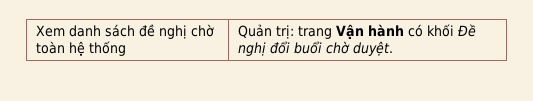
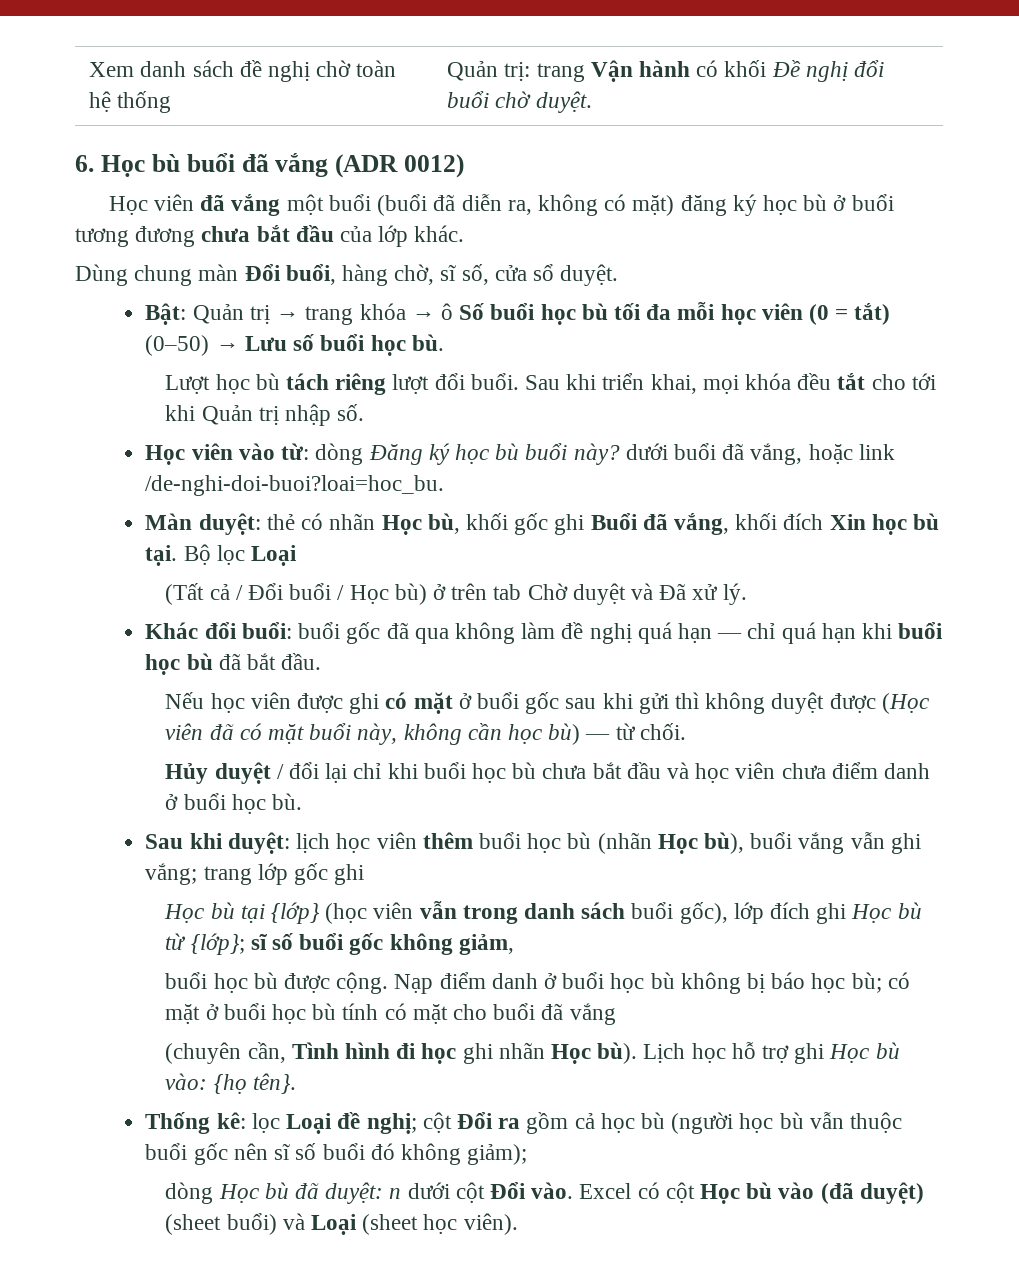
(393, 48) none -> [75,152,465,178] [108,194,894,216] [75,225,465,247] [75,264,619,286] [145,302,891,325] [145,334,444,356] [165,373,936,395] [165,404,365,426] [145,443,895,465] [145,475,445,496] [145,513,940,535] [145,544,298,566] [165,583,747,605] [145,622,944,644] [145,653,322,675] [165,692,929,714] [165,723,686,745] [165,762,931,784] [165,793,302,814] [145,832,921,854] [145,863,365,885] [164,901,922,924] [165,933,514,955] [165,972,910,994] [165,1003,616,1025] [165,1042,900,1064] [165,1073,296,1094] [145,1112,903,1134] [145,1143,528,1165] [165,1182,924,1204] [165,1213,518,1235] // 6. Học bù buổi đã vắng (ADR 0012) // Học viên đã vắng một buổi (buổi đã diễn ra, không có mặt) đăng ký học bù ở buổi tương đương chưa bắt đầu của lớp khác. // Dùng chung màn Đổi buổi, hàng chờ, sĩ số, cửa sổ duyệt. // Bật: Quản trị → trang khóa → ô Số buổi học bù tối đa mỗi học viên (0 = tắt) (0–50) → Lưu số buổi học bù. // Lượt học bù tách riêng lượt đổi buổi. Sau khi triển khai, mọi khóa đều tắt cho tới khi Quản trị nhập số. // Học viên vào từ: dòng Đăng ký học bù buổi này? dưới buổi đã vắng, hoặc link /de-nghi-doi-buoi?loai=hoc_bu. // Màn duyệt: thẻ có nhãn Học bù, khối gốc ghi Buổi đã vắng, khối đích Xin học bù tại. Bộ lọc Loại // (Tất cả / Đổi buổi / Học bù) ở trên tab Chờ duyệt và Đã xử lý. // Khác đổi buổi: buổi gốc đã qua không làm đề nghị quá hạn — chỉ quá hạn khi buổi học bù đã bắt đầu. // Nếu học viên được ghi có mặt ở buổi gốc sau khi gửi thì không duyệt được (Học viên đã có mặt buổi này, không cần học bù) — từ chối. // Hủy duyệt / đổi lại chỉ khi buổi học bù chưa bắt đầu và học viên chưa điểm danh ở buổi học bù. // Sau khi duyệt: lịch học viên thêm buổi học bù (nhãn Học bù), buổi vắng vẫn ghi vắng; trang lớp gốc ghi // Học bù tại {lớp} (học viên vẫn trong danh sách buổi gốc), lớp đích ghi Học bù từ {lớp}; sĩ số buổi gốc không giảm, // buổi học bù được cộng. Nạp điểm danh ở buổi học bù không bị báo học bù; có mặt ở buổi học bù tính có mặt cho buổi đã vắng // (chuyên cần, Tình hình đi học ghi nhãn Học bù). Lịch học hỗ trợ ghi Học bù vào: {họ tên}. // Thống kê: lọc Loại đề nghị; cột Đổi ra gồm cả học bù (người học bù vẫn thuộc buổi gốc nên sĩ số buổi đó không giảm); // dòng Học bù đã duyệt: n dưới cột Đổi vào. Excel có cột Học bù vào (đã duyệt) (sheet buổi) và Loại (sheet học viên).

